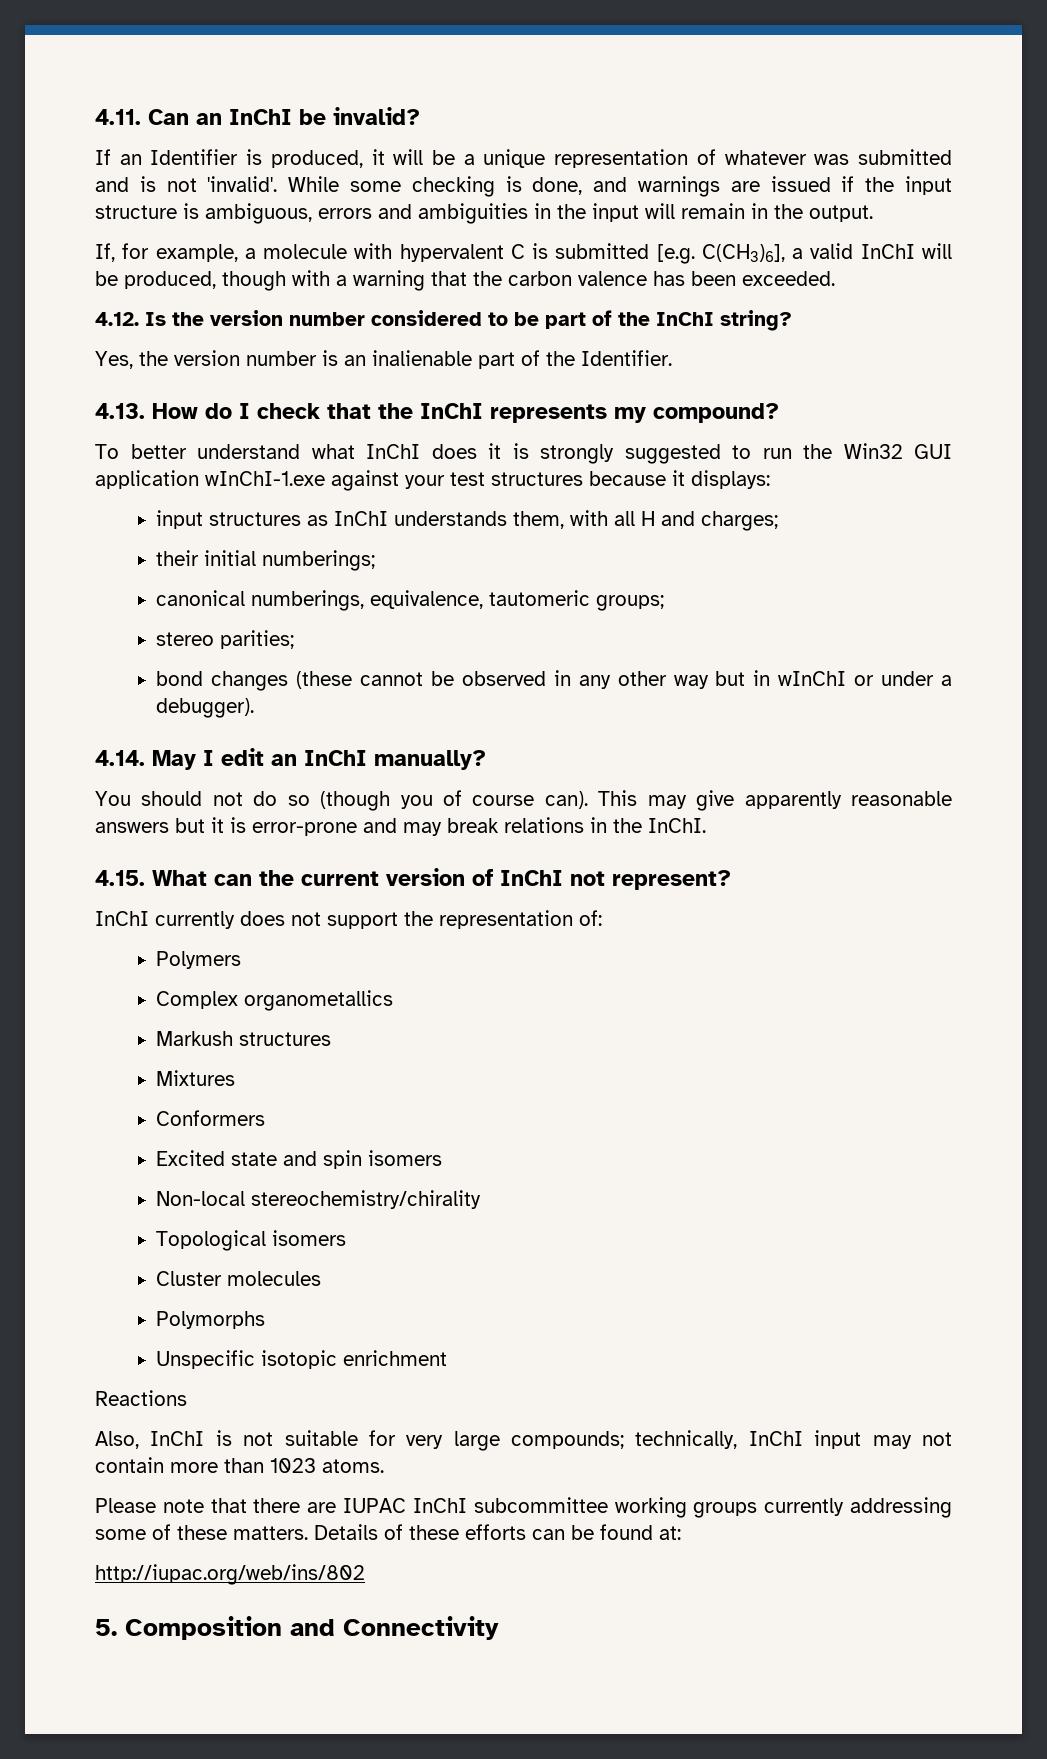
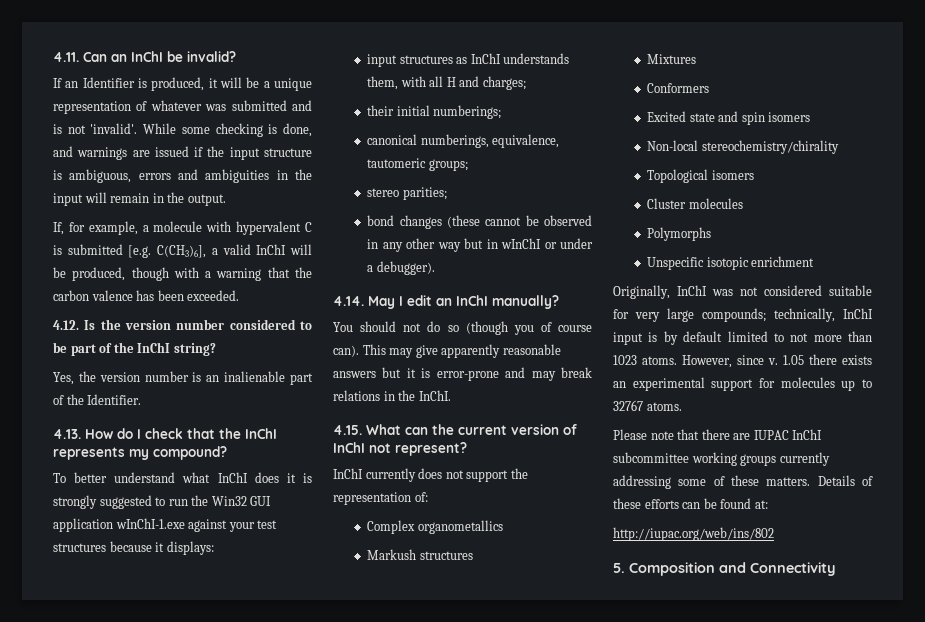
[156,951,242,969] // Polymers -> (428, 497) none
[95,1390,187,1406] [95,1430,274,1449] Reactions // Also, InChI is not -> [613,285,822,299] Originally, InChI was not considered
[872,1432,952,1449] [95,1457,316,1473] may not contain more than 1023 -> [648,331,872,345] [613,354,872,368] [613,377,872,391] [613,400,643,411] is by default limited to not more than 1023 atoms. However, since v. 1.05 there exists an experimental support for molecules up to 32767

